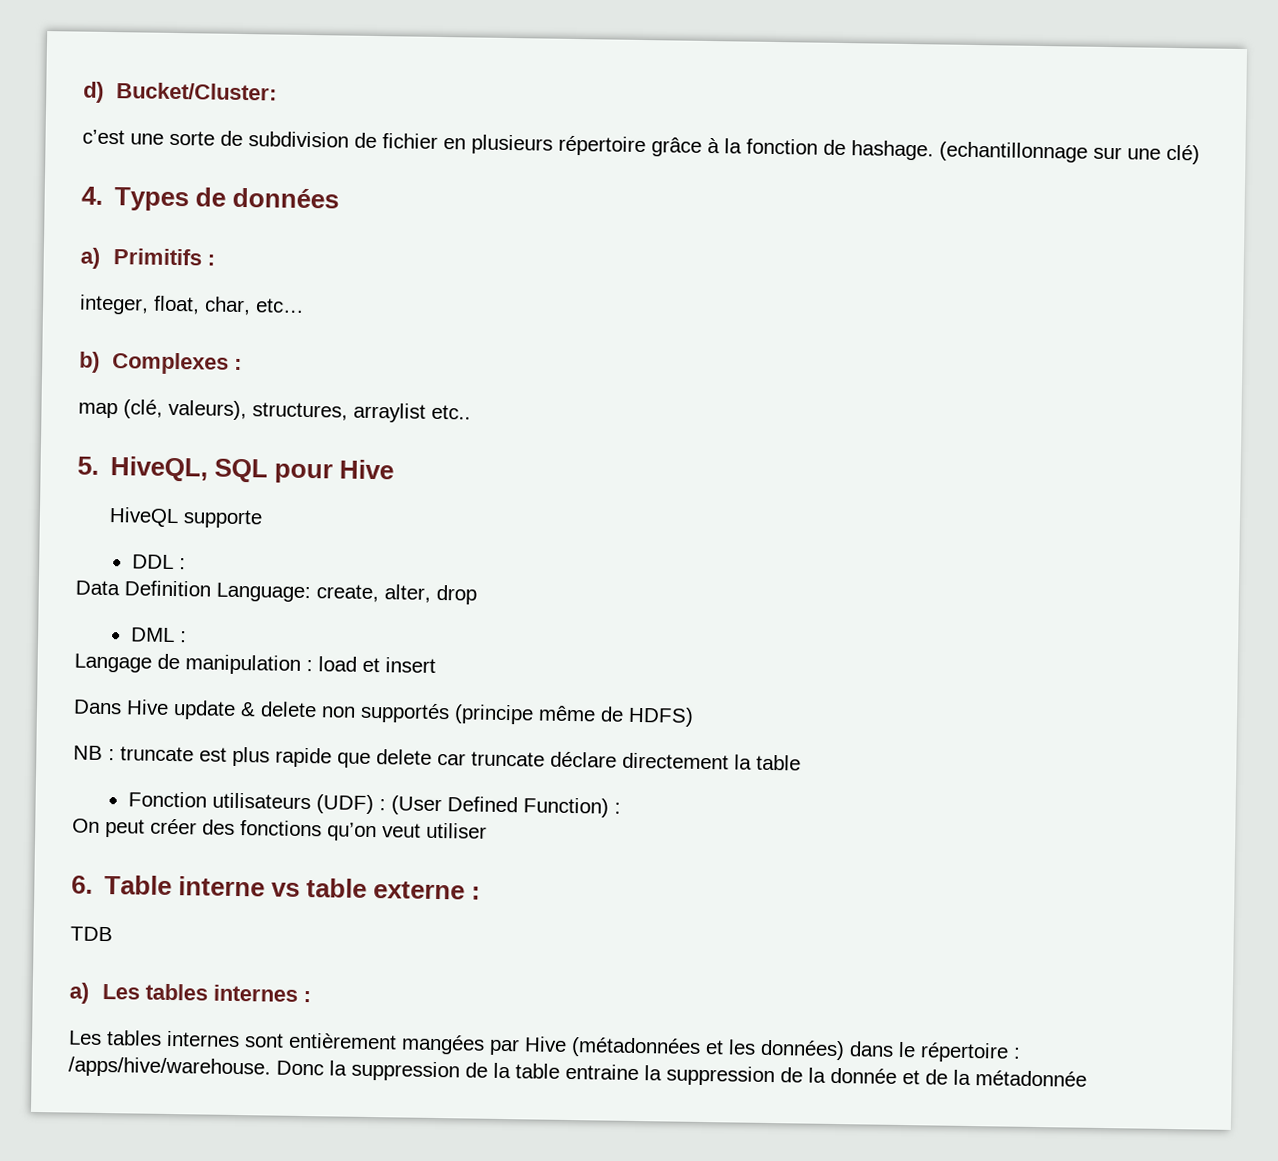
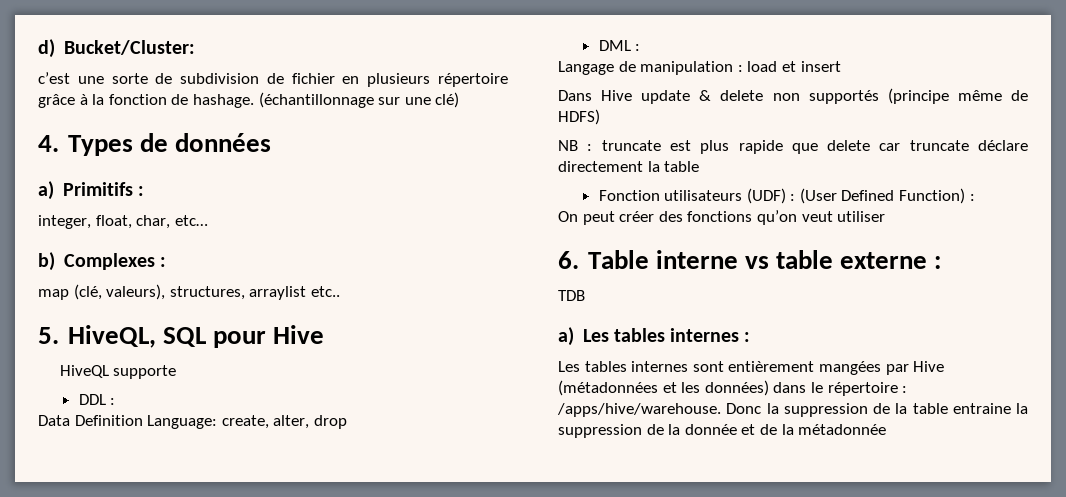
[939,141,1088,163] (echantillonnage -> [258,92,374,108] (échantillonnage

